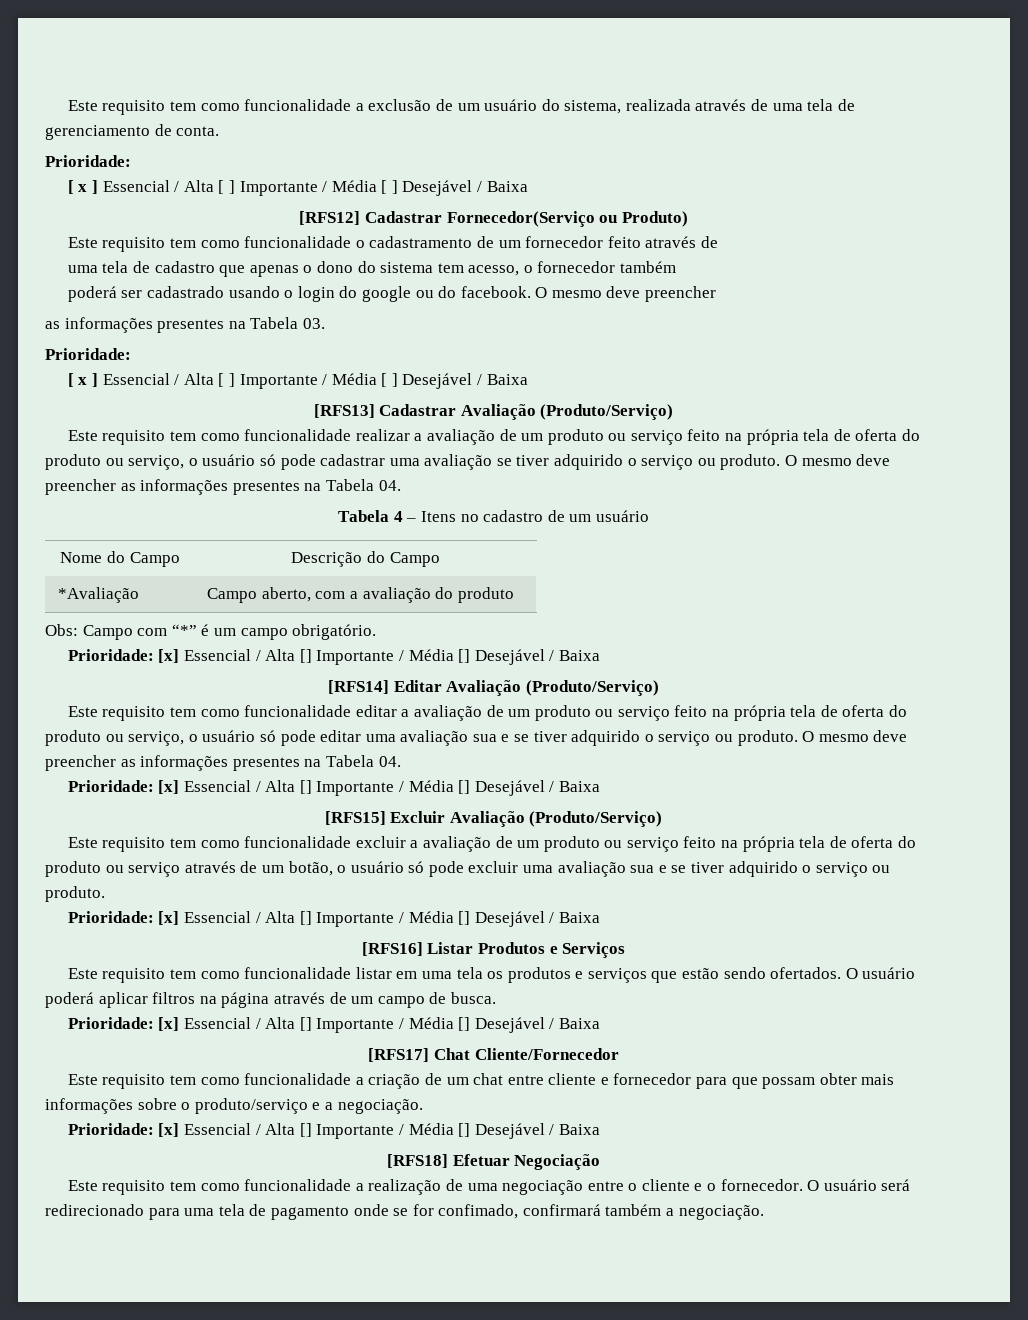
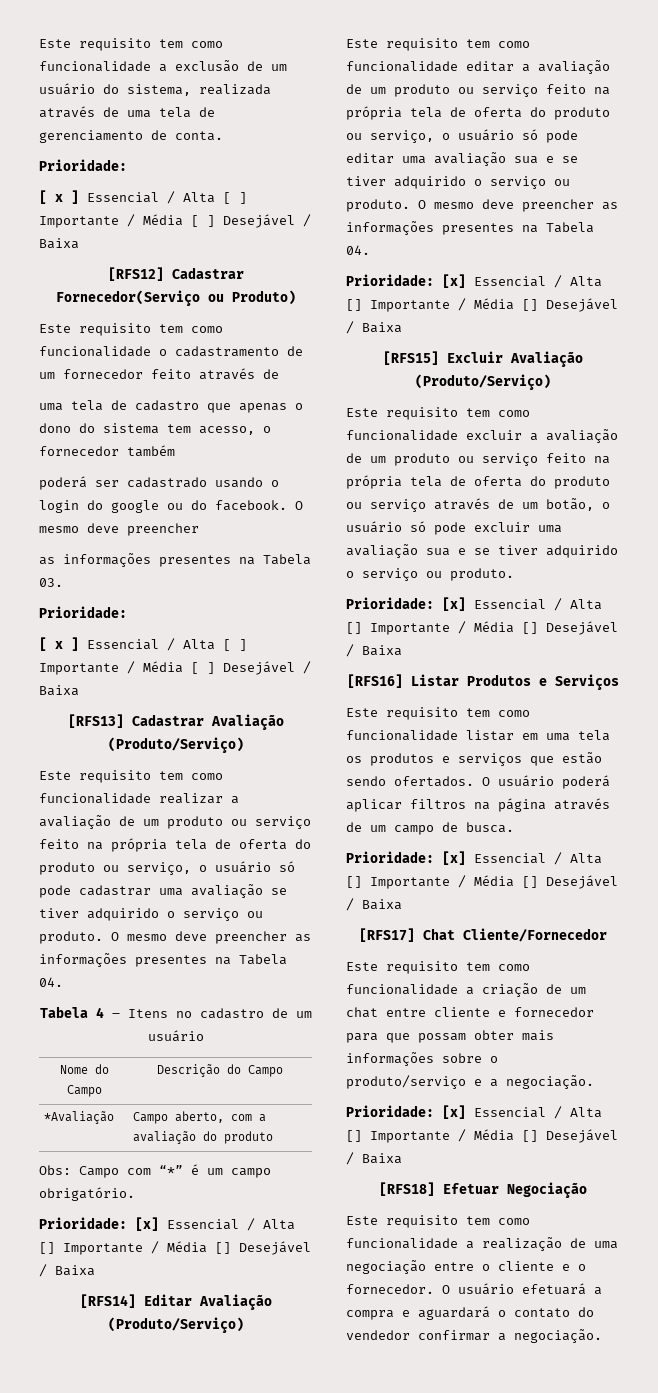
[881,1179,911,1191] [45,1204,662,1220] será redirecionado para uma tela de pagamento onde se for confimado, confirmará também -> [522,1283,602,1295] [346,1306,594,1320] [346,1330,490,1341] efetuará a compra e aguardará o contato do vendedor confirmar

